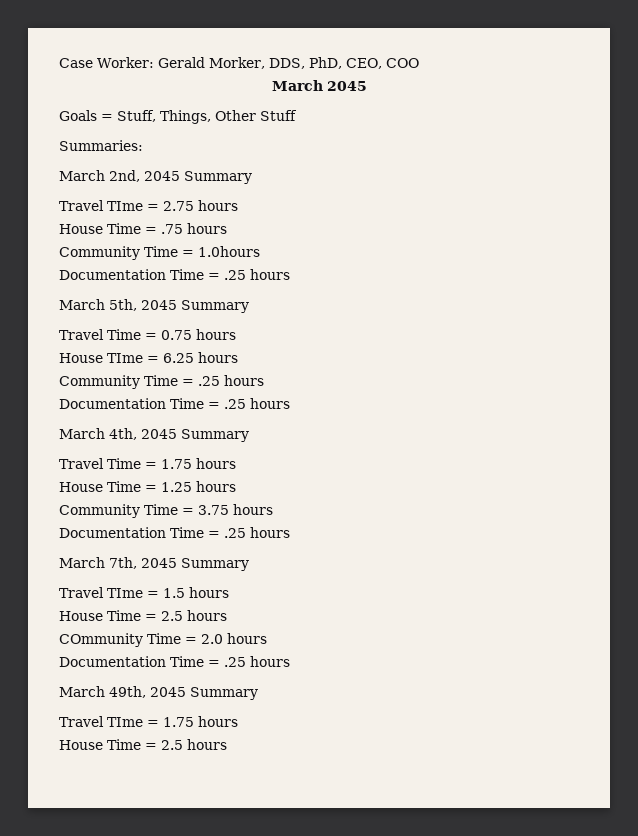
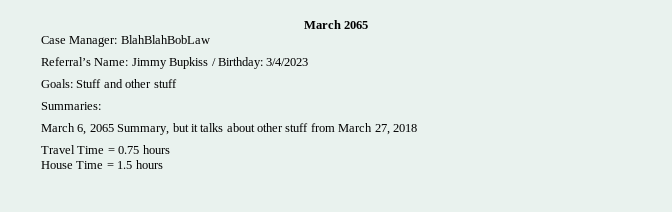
[59,57,419,69] [271,80,367,91] [59,110,297,124] [59,140,143,151] [59,170,252,184] [59,200,238,211] [59,223,227,234] [59,246,260,260] [59,269,290,280] [59,299,249,313] Case Worker: Gerald Morker, DDS, PhD, CEO, COO // March 2045 // Goals = Stuff, Things, Other Stuff // Summaries: // March 2nd, 2045 Summary // Travel TIme = 2.75 hours // House Time = .75 hours // Community Time = 1.0hours // Documentation Time = .25 hours // March 5th, 2045 Summary -> [303,20,369,29] [41,35,210,47] [41,57,309,69] [41,79,177,88] [41,102,101,110] [41,123,417,135] March 2065 // Case Manager: BlahBlahBobLaw // Referral’s Name: Jimmy Bupkiss / Birthday: 3/4/2023 // Goals: Stuff and other stuff // Summaries: // March 6, 2065 Summary, but it talks about other stuff from March 27, 2018
[107,352,238,363] [59,375,264,389] [59,398,290,409] [59,428,249,442] [59,458,236,469] [59,481,236,492] [59,504,273,518] [59,527,290,538] [59,557,249,571] [59,587,229,598] [59,610,227,621] [59,633,267,647] [59,656,290,667] [59,686,258,700] [59,716,238,727] [59,739,183,750] TIme = 6.25 hours // Community Time = .25 hours // Documentation Time = .25 hours // March 4th, 2045 Summary // Travel Time = 1.75 hours // House Time = 1.25 hours // Community Time = 3.75 hours // Documentation Time = .25 hours // March 7th, 2045 Summary // Travel TIme = 1.5 hours // House Time = 2.5 hours // COmmunity Time = 2.0 hours // Documentation Time = .25 hours // March 49th, 2045 Summary // Travel TIme = 1.75 hours // House Time = 2.5 -> [76,161,133,169] Time = 1.5

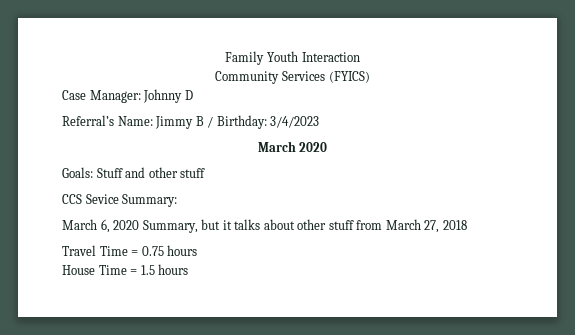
[303,20,369,29] March 2065 -> [225,51,360,65] [215,71,370,84] Family Youth Interaction // Community Services (FYICS)
[120,35,210,44] BlahBlahBobLaw -> [143,89,193,103] Johnny D
[169,57,209,69] Bupkiss -> [195,116,204,126] B
(309, 62) none -> [257,141,328,152] // March 2020
[41,102,101,110] Summaries: -> [62,194,178,207] CCS Sevice Summary:
[89,124,114,132] 2065 -> [113,220,140,230] 2020

